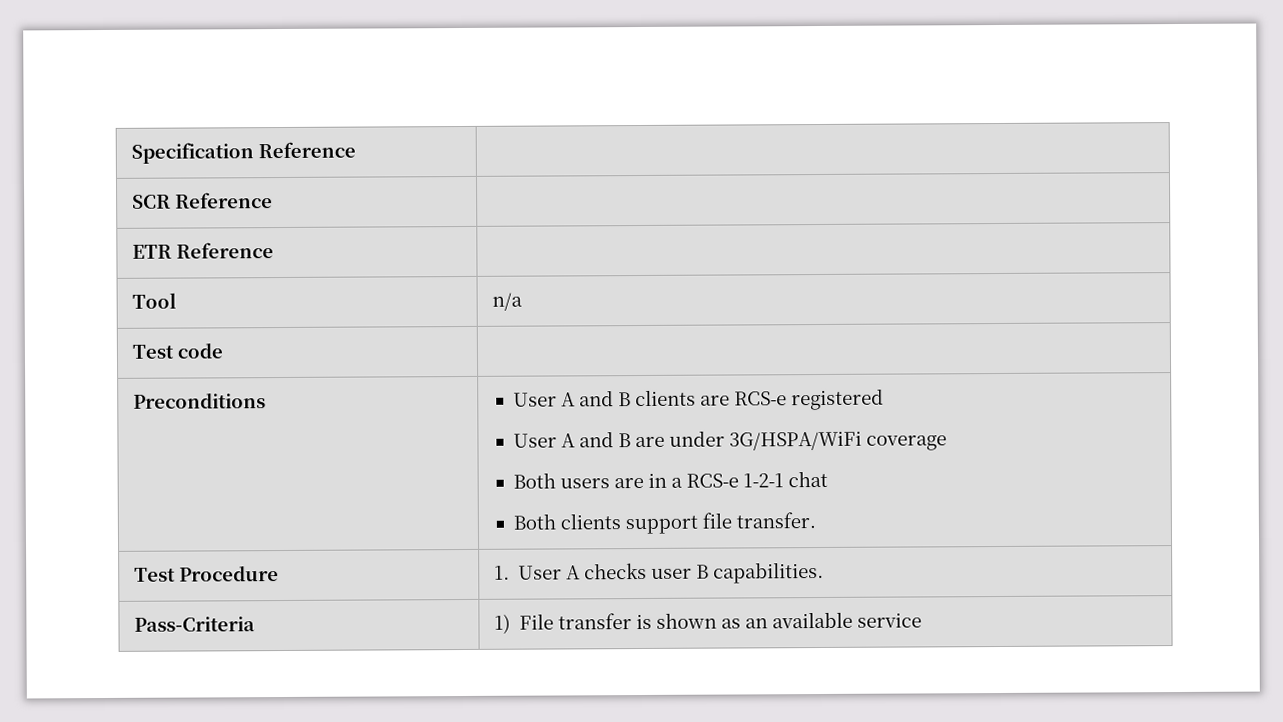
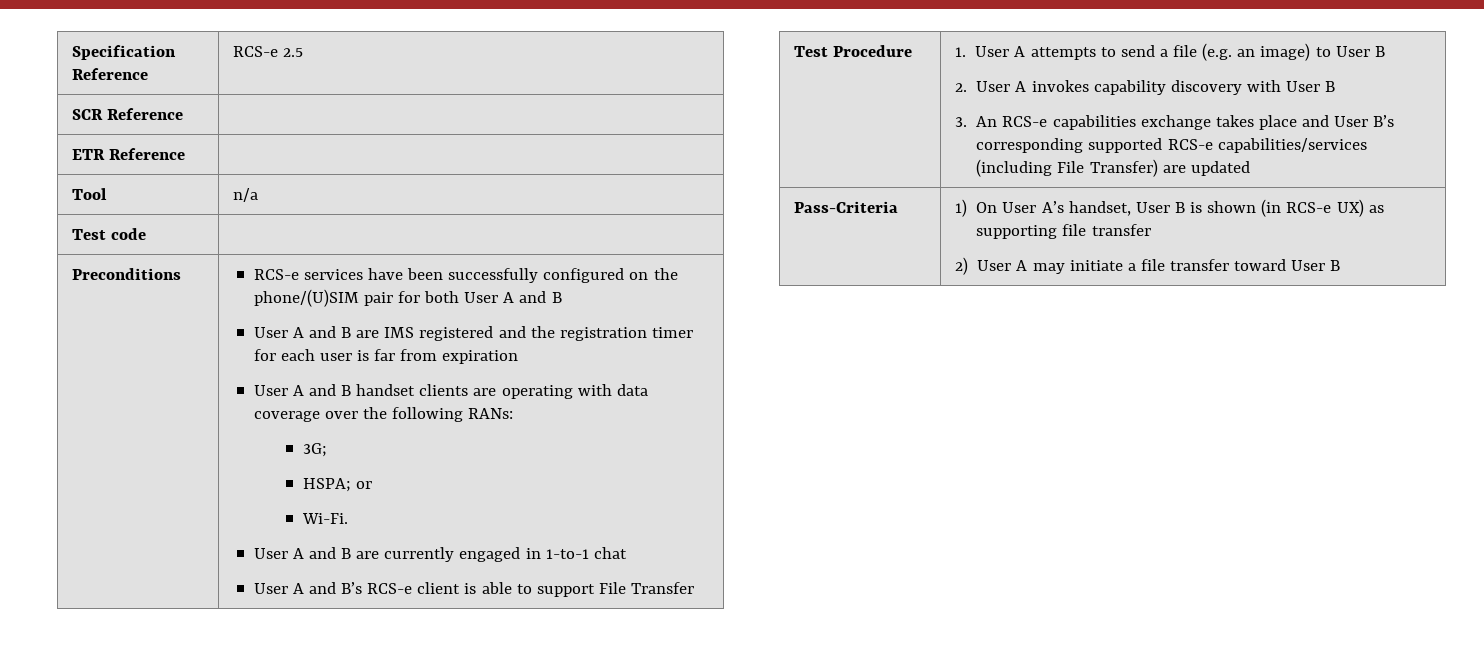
(356, 150) none -> [232,46,303,57] RCS-e 2.5
[513,388,885,411] [513,430,948,451] [513,470,829,489] [513,512,817,535] User A and B clients are RCS-e registered // User A and B are under 3G/HSPA/WiFi coverage // Both users are in a RCS-e 1-2-1 chat // Both clients support file transfer. -> [253,268,678,283] [253,289,562,307] [253,326,693,341] [253,349,519,364] [253,384,648,399] [253,407,514,422] [302,443,327,457] [302,478,373,492] [301,513,348,524] [253,547,627,562] [253,582,695,597] RCS-e services have been successfully configured on the phone/(U)SIM pair for both User A and B // User A and B are IMS registered and the registration timer for each user is far from expiration // User A and B handset clients are operating with data coverage over the following RANs: // 3G; // HSPA; or // Wi-Fi. // User A and B are currently engaged in 1-to-1 chat // User A and B’s RCS-e client is able to support File Transfer
[584,561,825,584] [133,616,255,632] [493,611,923,634] checks user B capabilities. // Pass-Criteria | 1) File transfer is shown as an available service -> [1030,43,1385,61] [954,80,1336,95] [954,115,1395,130] [976,138,1367,153] [976,159,1250,177] [793,201,898,213] [954,199,1384,217] [976,224,1151,239] [954,257,1341,275] attempts to send a file (e.g. an image) to User B // 2. User A invokes capability discovery with User B // 3. An RCS-e capabilities exchange takes place and User B’s corresponding supported RCS-e capabilities/services (including File Transfer) are updated // Pass-Criteria | 1) On User A’s handset, User B is shown (in RCS-e UX) as supporting file transfer // 2) User A may initiate a file transfer toward User B

